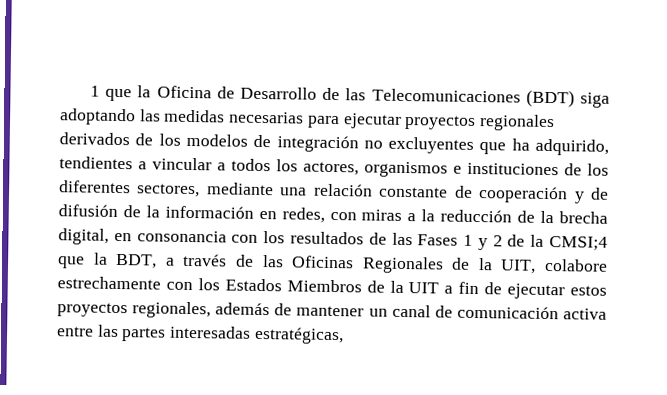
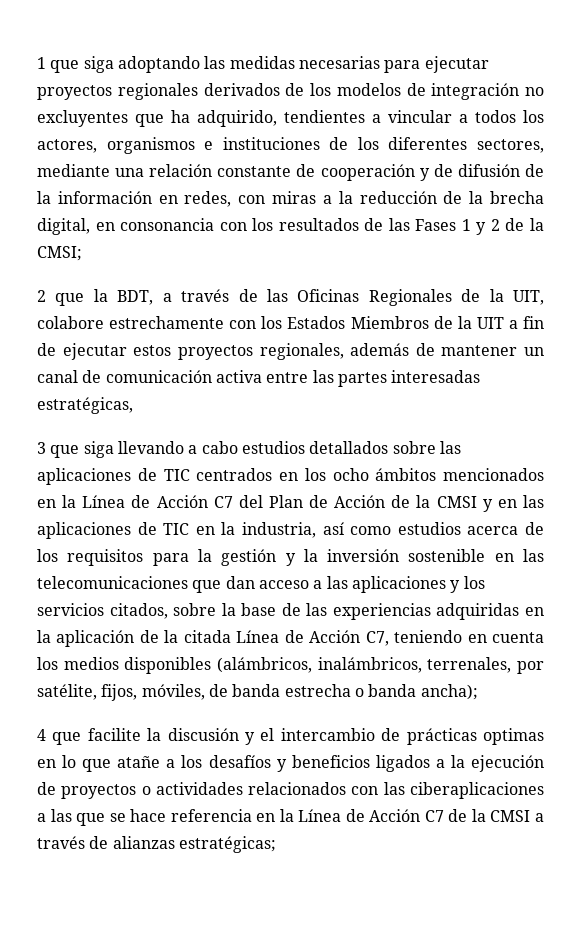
[137,85,575,108] la Oficina de Desarrollo de las Telecomunicaciones (BDT) -> (80, 66) none
[549,236,608,251] CMSI;4 -> [37,246,82,261] [37,290,46,302] CMSI; // 2
(344, 335) none -> [37,441,461,458] [37,468,544,485] [37,495,544,512] [37,522,545,539] [37,549,544,566] [37,576,485,593] [37,603,544,620] [37,630,544,647] [37,657,544,674] [37,684,478,701] [37,728,544,745] [37,755,544,772] [37,782,544,799] [37,809,545,826] [37,836,276,853] // 3 que siga llevando a cabo estudios detallados sobre las aplicaciones de TIC centrados en los ocho ámbitos mencionados en la Línea de Acción C7 del Plan de Acción de la CMSI y en las aplicaciones de TIC en la industria, así como estudios acerca de los requisitos para la gestión y la inversión sostenible en las telecomunicaciones que dan acceso a las aplicaciones y los servicios citados, sobre la base de las experiencias adquiridas en la aplicación de la citada Línea de Acción C7, teniendo en cuenta los medios disponibles (alámbricos, inalámbricos, terrenales, por satélite, fijos, móviles, de banda estrecha o banda ancha); // 4 que facilite la discusión y el intercambio de prácticas optimas en lo que atañe a los desafíos y beneficios ligados a la ejecución de proyectos o actividades relacionados con las ciberaplicaciones a las que se hace referencia en la Línea de Acción C7 de la CMSI a través de alianzas estratégicas;

